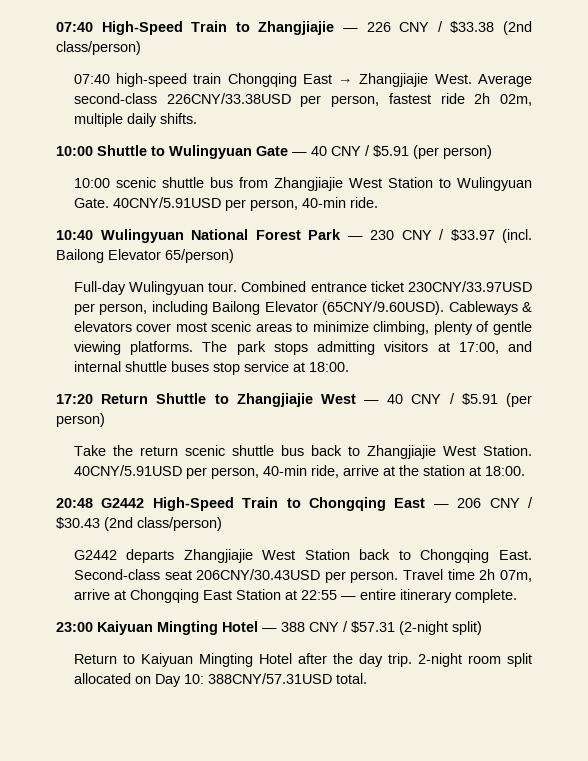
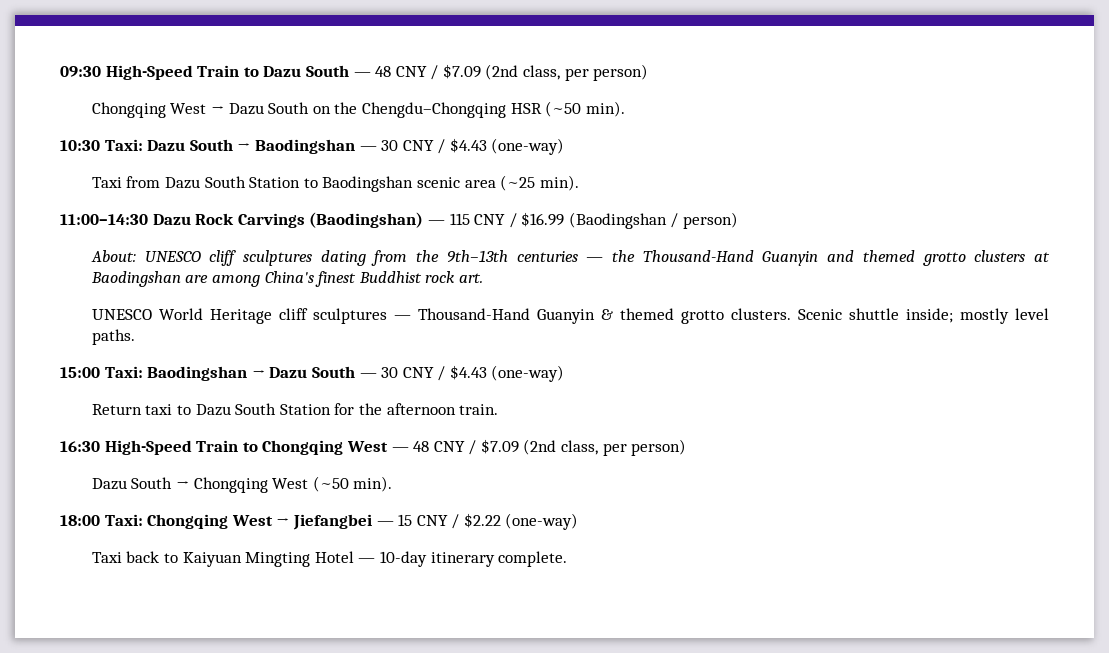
[56,21,533,35] [56,41,141,55] [73,73,533,87] [73,93,533,107] [73,113,197,127] [56,145,492,159] [73,177,533,191] [73,197,378,211] [56,229,532,243] [56,249,234,263] [73,281,532,295] [73,301,532,315] [73,321,532,335] [73,341,532,355] [73,361,349,375] [56,393,532,407] [56,413,105,427] [73,445,532,459] [73,465,525,479] [56,497,533,511] [56,517,222,531] [73,549,533,563] [73,569,533,583] [73,589,517,603] [56,621,482,635] [73,653,532,667] [73,673,367,687] 07:40 High-Speed Train to Zhangjiajie — 226 CNY / $33.38 (2nd class/person) // 07:40 high-speed train Chongqing East → Zhangjiajie West. Average second-class 226CNY/33.38USD per person, fastest ride 2h 02m, multiple daily shifts. // 10:00 Shuttle to Wulingyuan Gate — 40 CNY / $5.91 (per person) // 10:00 scenic shuttle bus from Zhangjiajie West Station to Wulingyuan Gate. 40CNY/5.91USD per person, 40-min ride. // 10:40 Wulingyuan National Forest Park — 230 CNY / $33.97 (incl. Bailong Elevator 65/person) // Full-day Wulingyuan tour. Combined entrance ticket 230CNY/33.97USD per person, including Bailong Elevator (65CNY/9.60USD). Cableways & elevators cover most scenic areas to minimize climbing, plenty of gentle viewing platforms. The park stops admitting visitors at 17:00, and internal shuttle buses stop service at 18:00. // 17:20 Return Shuttle to Zhangjiajie West — 40 CNY / $5.91 (per person) // Take the return scenic shuttle bus back to Zhangjiajie West Station. 40CNY/5.91USD per person, 40-min ride, arrive at the station at 18:00. // 20:48 G2442 High-Speed Train to Chongqing East — 206 CNY / $30.43 (2nd class/person) // G2442 departs Zhangjiajie West Station back to Chongqing East. Second-class seat 206CNY/30.43USD per person. Travel time 2h 07m, arrive at Chongqing East Station at 22:55 — entire itinerary complete. // 23:00 Kaiyuan Mingting Hotel — 388 CNY / $57.31 (2-night split) // Return to Kaiyuan Mingting Hotel after the day trip. 2-night room split allocated on Day 10: 388CNY/57.31USD total. -> [60,64,649,81] [91,101,625,118] [60,138,565,155] [91,175,579,192] [60,212,739,229] [90,250,1050,266] [90,271,483,287] [91,308,1049,324] [91,329,135,345] [60,365,565,382] [91,403,499,416] [60,439,687,456] [91,476,393,493] [60,513,579,530] [91,551,568,567] 09:30 High-Speed Train to Dazu South — 48 CNY / $7.09 (2nd class, per person) // Chongqing West → Dazu South on the Chengdu–Chongqing HSR (~50 min). // 10:30 Taxi: Dazu South → Baodingshan — 30 CNY / $4.43 (one-way) // Taxi from Dazu South Station to Baodingshan scenic area (~25 min). // 11:00–14:30 Dazu Rock Carvings (Baodingshan) — 115 CNY / $16.99 (Baodingshan / person) // About: UNESCO cliff sculptures dating from the 9th–13th centuries — the Thousand-Hand Guanyin and themed grotto clusters at Baodingshan are among China's finest Buddhist rock art. // UNESCO World Heritage cliff sculptures — Thousand-Hand Guanyin & themed grotto clusters. Scenic shuttle inside; mostly level paths. // 15:00 Taxi: Baodingshan → Dazu South — 30 CNY / $4.43 (one-way) // Return taxi to Dazu South Station for the afternoon train. // 16:30 High-Speed Train to Chongqing West — 48 CNY / $7.09 (2nd class, per person) // Dazu South → Chongqing West (~50 min). // 18:00 Taxi: Chongqing West → Jiefangbei — 15 CNY / $2.22 (one-way) // Taxi back to Kaiyuan Mingting Hotel — 10-day itinerary complete.

